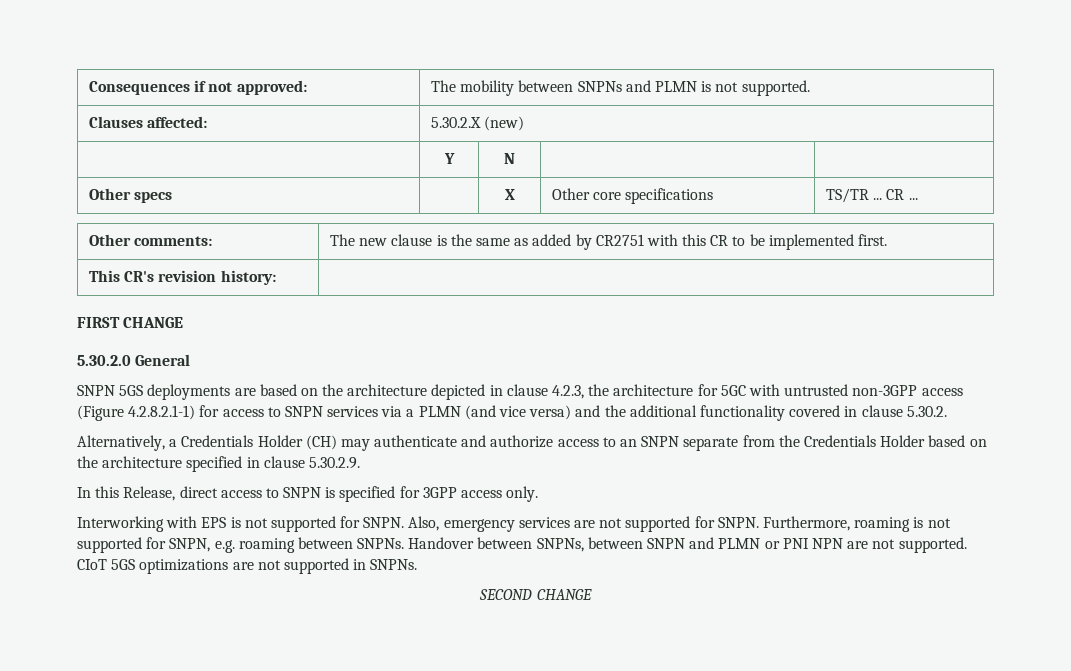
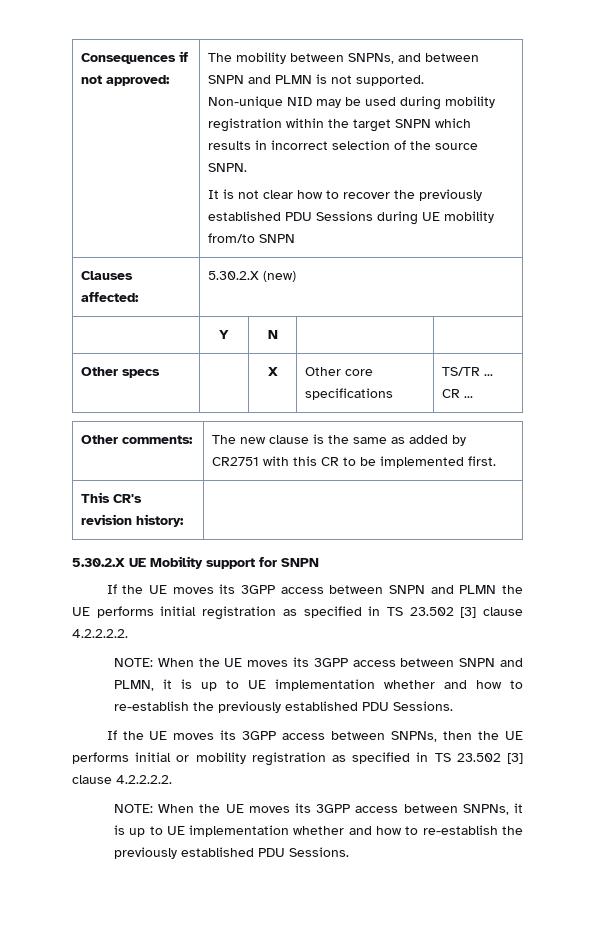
[577,81,622,92] SNPNs -> [347,53,479,64] [207,75,244,84] SNPNs, and between SNPN
(810, 88) none -> [207,96,495,110] [207,118,471,132] [207,140,478,150] [207,163,247,172] [207,189,482,201] [207,211,494,225] [207,233,295,243] // Non-unique NID may be used during mobility registration within the target SNPN which results in incorrect selection of the source SNPN. // It is not clear how to recover the previously established PDU Sessions during UE mobility from/to SNPN
[77,317,184,328] [77,354,191,366] [77,384,963,400] [77,405,947,421] [77,435,987,451] [77,456,360,472] [77,486,539,502] [77,516,951,532] [77,537,967,553] [77,558,418,574] [479,589,592,600] FIRST CHANGE // 5.30.2.0 General // SNPN 5GS deployments are based on the architecture depicted in clause 4.2.3, the architecture for 5GC with untrusted non-3GPP access (Figure 4.2.8.2.1-1) for access to SNPN services via a PLMN (and vice versa) and the additional functionality covered in clause 5.30.2. // Alternatively, a Credentials Holder (CH) may authenticate and authorize access to an SNPN separate from the Credentials Holder based on the architecture specified in clause 5.30.2.9. // In this Release, direct access to SNPN is specified for 3GPP access only. // Interworking with EPS is not supported for SNPN. Also, emergency services are not supported for SNPN. Furthermore, roaming is not supported for SNPN, e.g. roaming between SNPNs. Handover between SNPNs, between SNPN and PLMN or PNI NPN are not supported. CIoT 5GS optimizations are not supported in SNPNs. // SECOND CHANGE -> [72,556,319,569] [106,584,524,594] [72,606,523,620] [72,629,128,638] [113,657,523,667] [113,679,523,691] [113,701,453,713] [106,730,523,742] [72,752,523,766] [72,775,172,784] [113,803,523,815] [113,825,523,837] [113,847,349,859] 5.30.2.X UE Mobility support for SNPN // If the UE moves its 3GPP access between SNPN and PLMN the UE performs initial registration as specified in TS 23.502 [3] clause 4.2.2.2.2. // NOTE: When the UE moves its 3GPP access between SNPN and PLMN, it is up to UE implementation whether and how to re-establish the previously established PDU Sessions. // If the UE moves its 3GPP access between SNPNs, then the UE performs initial or mobility registration as specified in TS 23.502 [3] clause 4.2.2.2.2. // NOTE: When the UE moves its 3GPP access between SNPNs, it is up to UE implementation whether and how to re-establish the previously established PDU Sessions.

